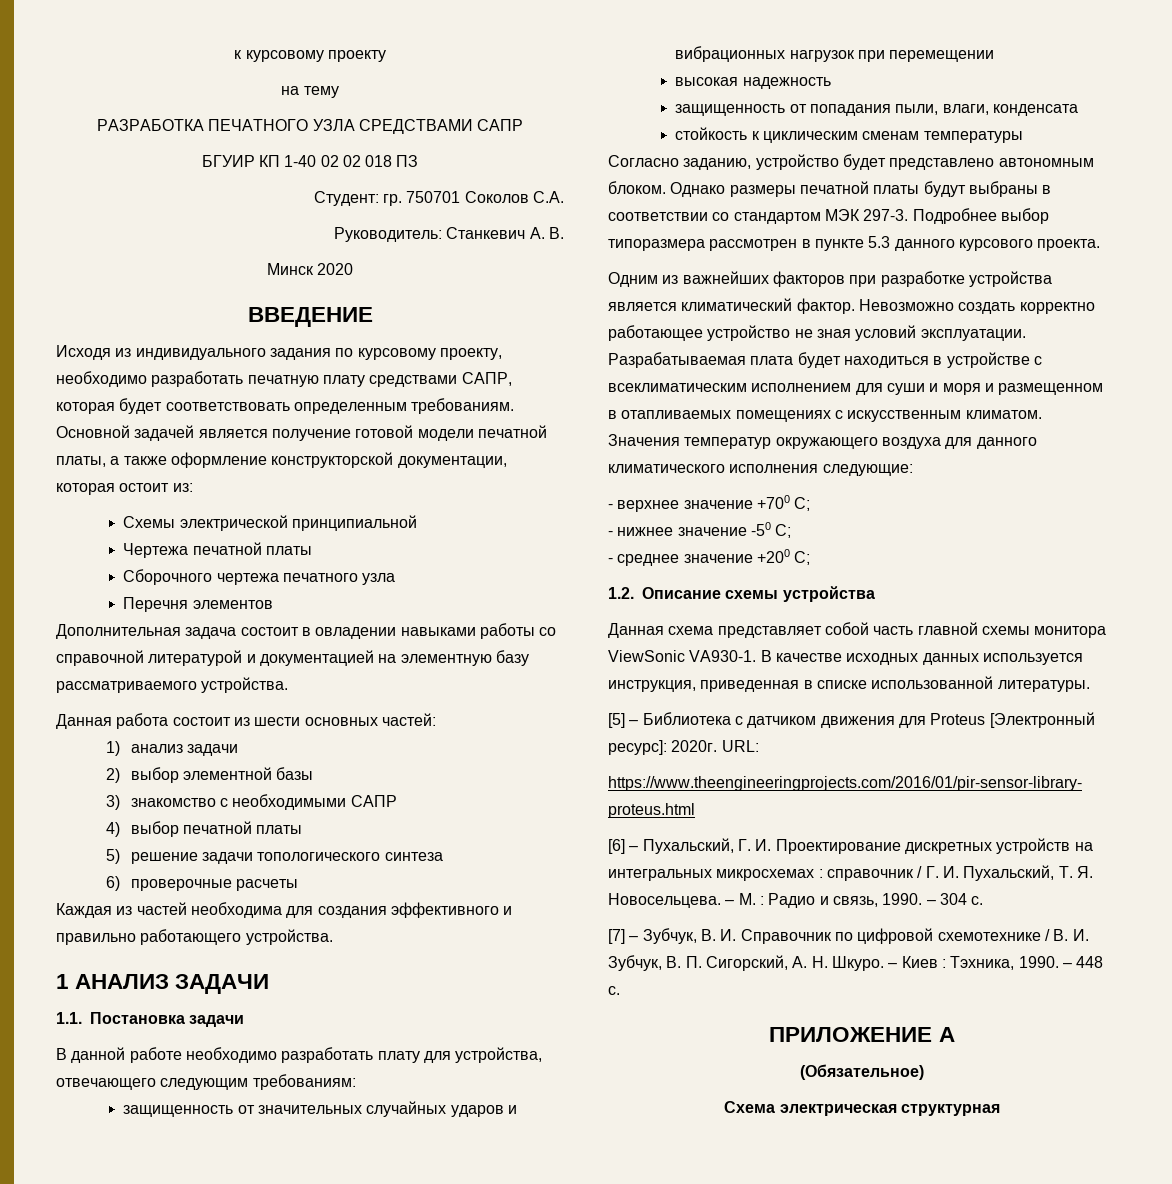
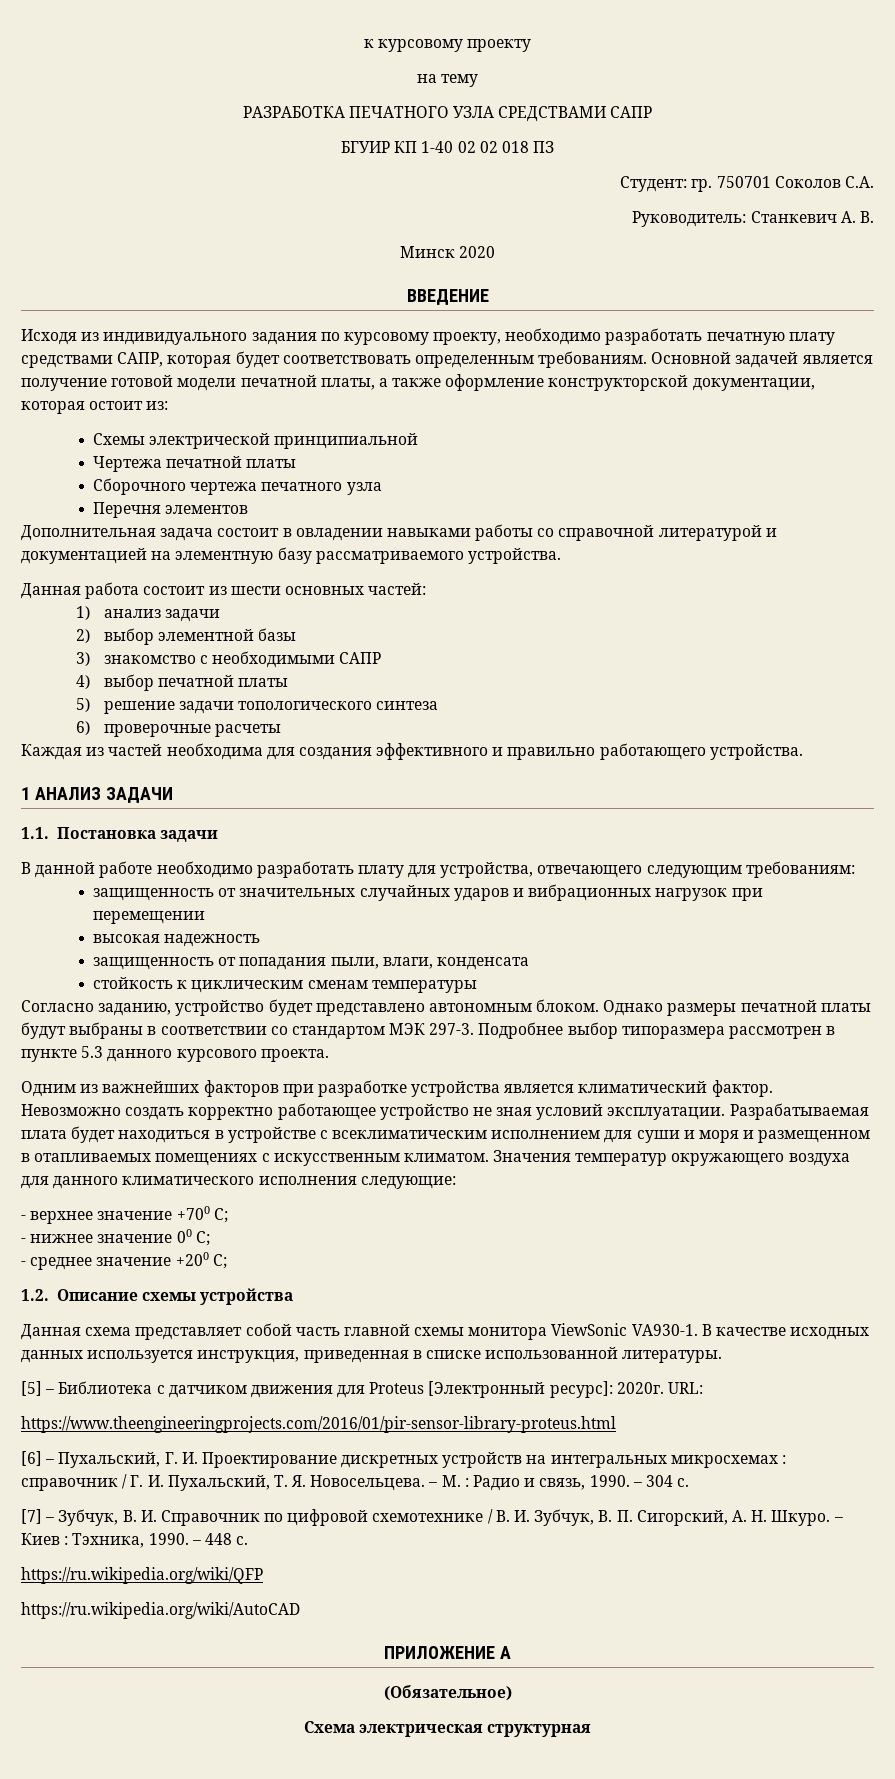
[750,522,771,536] -50 -> [176,1229,192,1243] 00
(620, 990) none -> [21,1567,263,1584] [21,1602,300,1619] // https://ru.wikipedia.org/wiki/QFP // https://ru.wikipedia.org/wiki/AutoCAD

